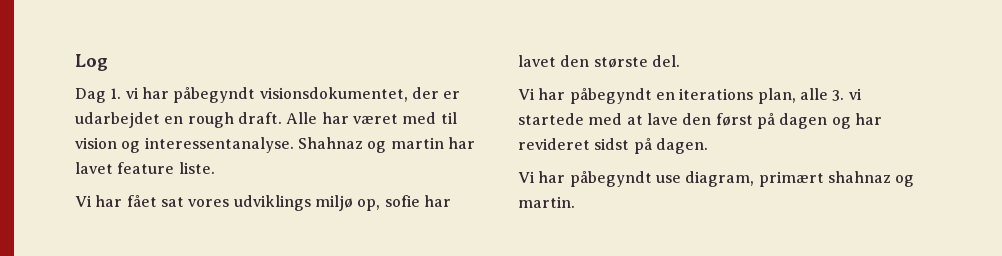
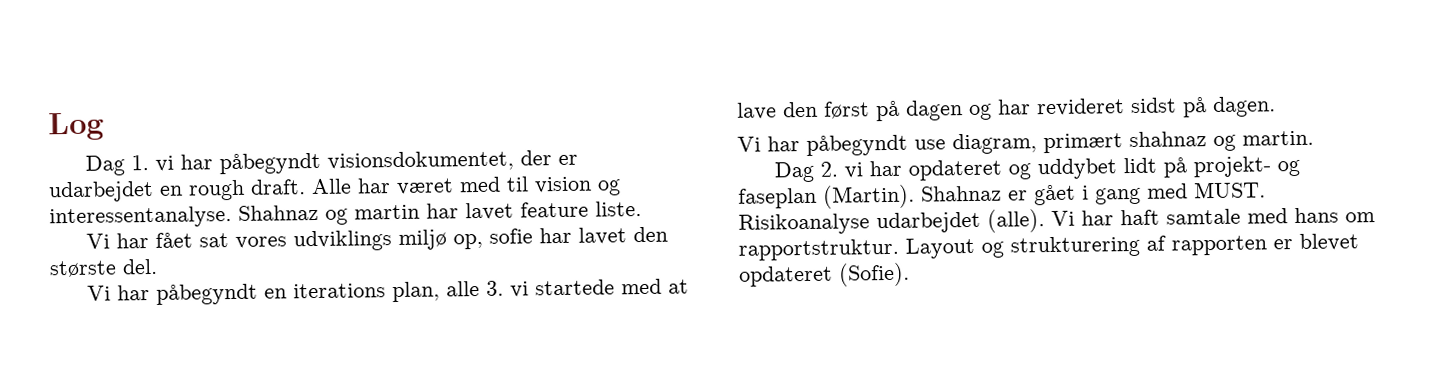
(575, 202) none -> [773,156,1300,183] [738,181,1266,209] [738,207,1375,235] [738,233,1359,261] [739,262,910,287] // Dag 2. vi har opdateret og uddybet lidt på projekt- og faseplan (Martin). Shahnaz er gået i gang med MUST. Risikoanalyse udarbejdet (alle). Vi har haft samtale med hans om rapportstruktur. Layout og strukturering af rapporten er blevet opdateret (Sofie).

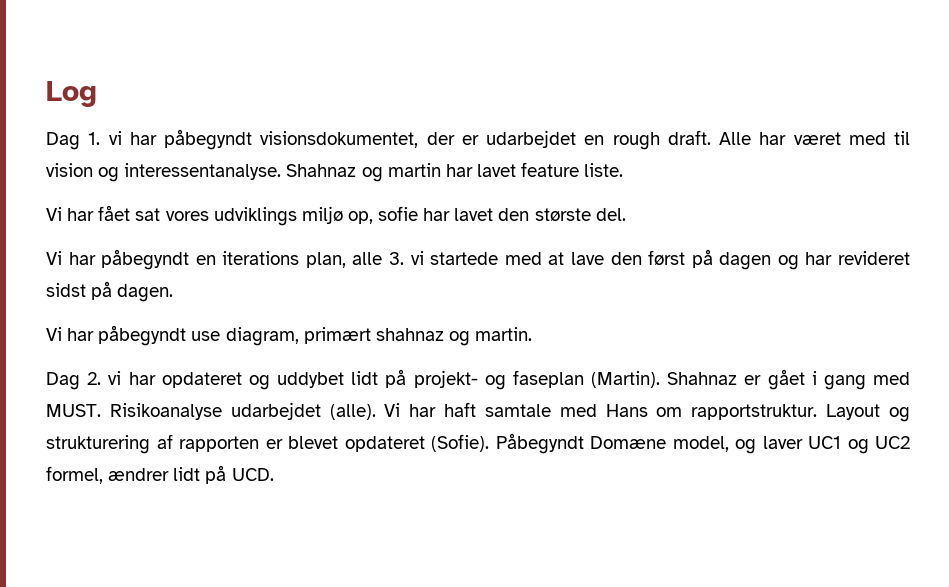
[1294,207,1339,224] hans -> [605,404,648,417] Hans
(910, 274) none -> [495,433,910,454] [46,465,274,484] Påbegyndt Domæne model, og laver UC1 og UC2 formel, ændrer lidt på UCD.

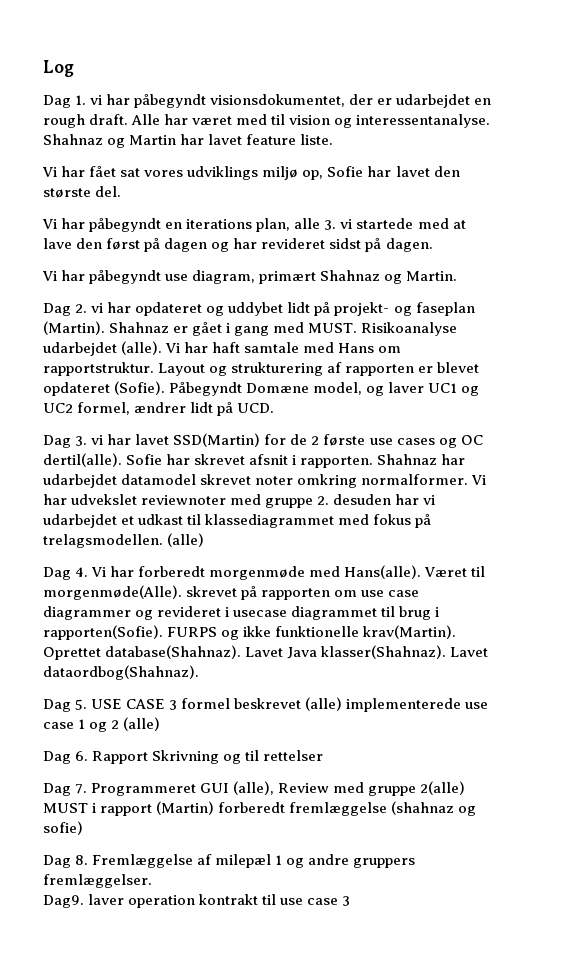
[387,163,441,177] martin -> [129,135,177,145] Martin
[378,206,419,221] sofie -> [327,166,364,177] Sofie
[375,327,533,346] shahnaz og martin. -> [320,270,458,284] Shahnaz og Martin.
(274, 474) none -> [43,433,483,448] [43,453,466,468] [43,474,487,488] [43,494,436,508] [43,514,432,528] [43,533,205,548] [43,565,486,580] [43,585,420,600] [43,606,440,620] [43,625,457,640] [43,645,489,660] [43,665,199,680] [43,697,489,712] [43,717,161,732] [43,750,324,764] [43,781,466,796] [43,801,477,816] [43,821,83,835] [43,854,416,868] [43,874,152,888] [43,894,351,908] // Dag 3. vi har lavet SSD(Martin) for de 2 første use cases og OC dertil(alle). Sofie har skrevet afsnit i rapporten. Shahnaz har udarbejdet datamodel skrevet noter omkring normalformer. Vi har udvekslet reviewnoter med gruppe 2. desuden har vi udarbejdet et udkast til klassediagrammet med fokus på trelagsmodellen. (alle) // Dag 4. Vi har forberedt morgenmøde med Hans(alle). Været til morgenmøde(Alle). skrevet på rapporten om use case diagrammer og revideret i usecase diagrammet til brug i rapporten(Sofie). FURPS og ikke funktionelle krav(Martin). Oprettet database(Shahnaz). Lavet Java klasser(Shahnaz). Lavet dataordbog(Shahnaz). // Dag 5. USE CASE 3 formel beskrevet (alle) implementerede use case 1 og 2 (alle) // Dag 6. Rapport Skrivning og til rettelser // Dag 7. Programmeret GUI (alle), Review med gruppe 2(alle) MUST i rapport (Martin) forberedt fremlæggelse (shahnaz og sofie) // Dag 8. Fremlæggelse af milepæl 1 og andre gruppers fremlæggelser. // Dag9. laver operation kontrakt til use case 3

